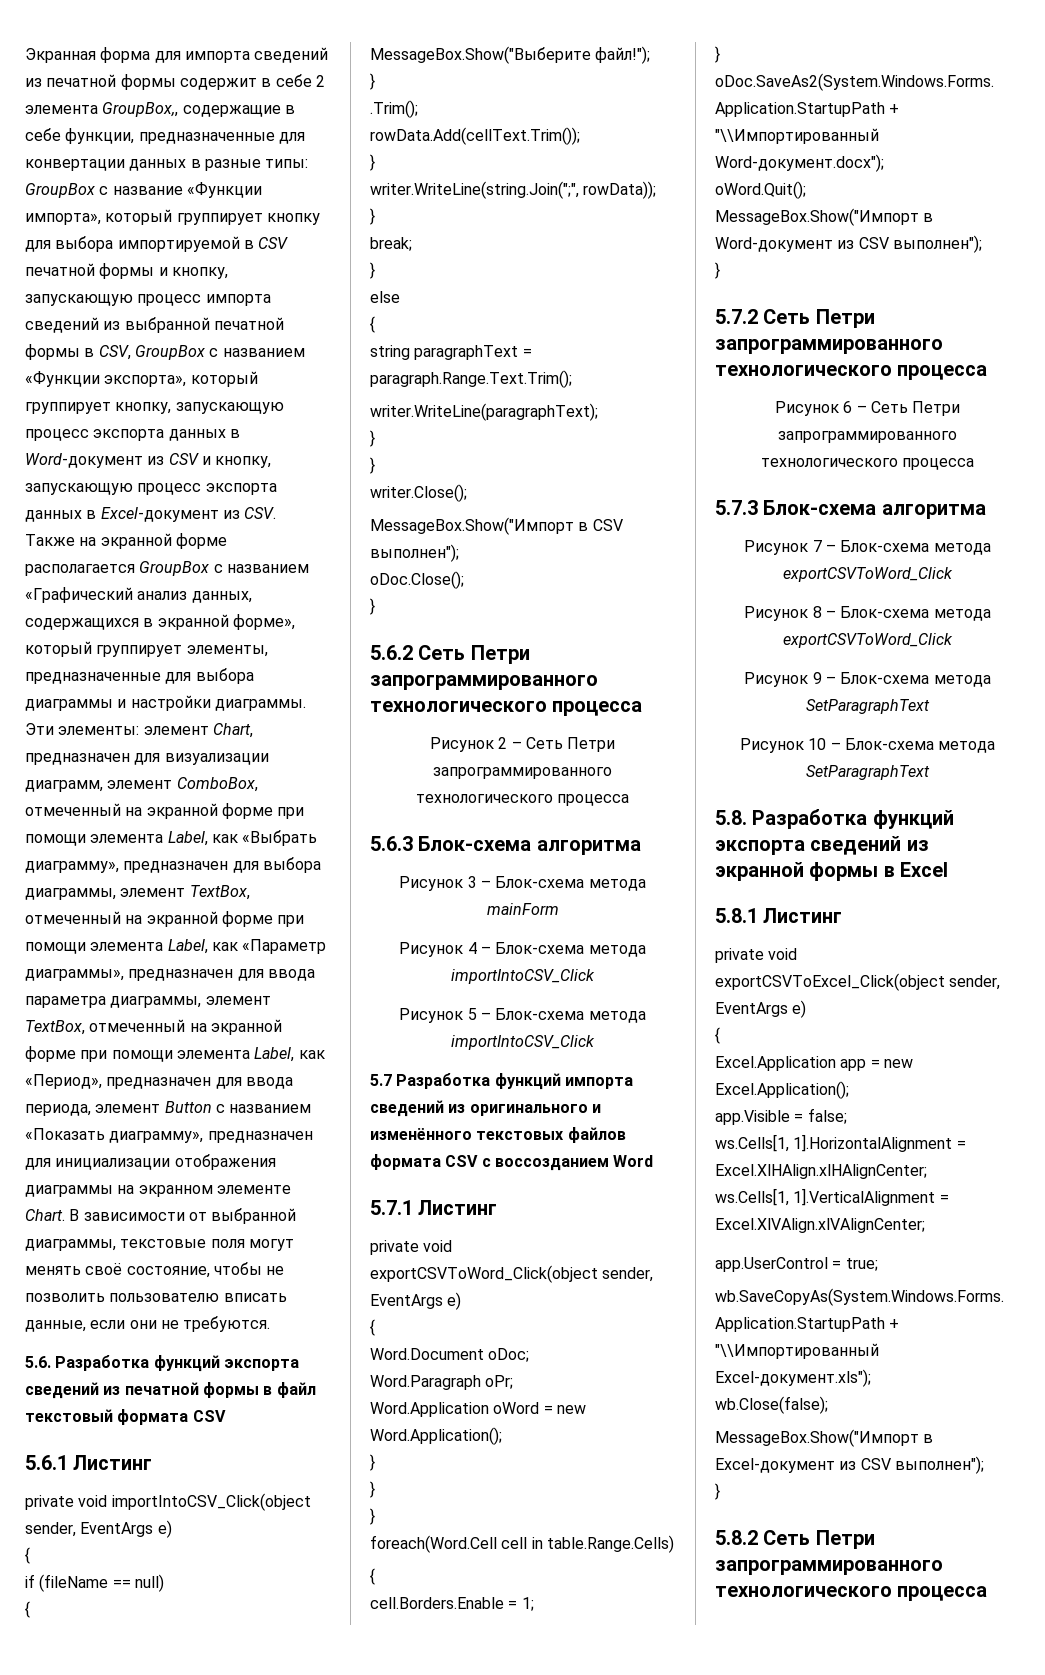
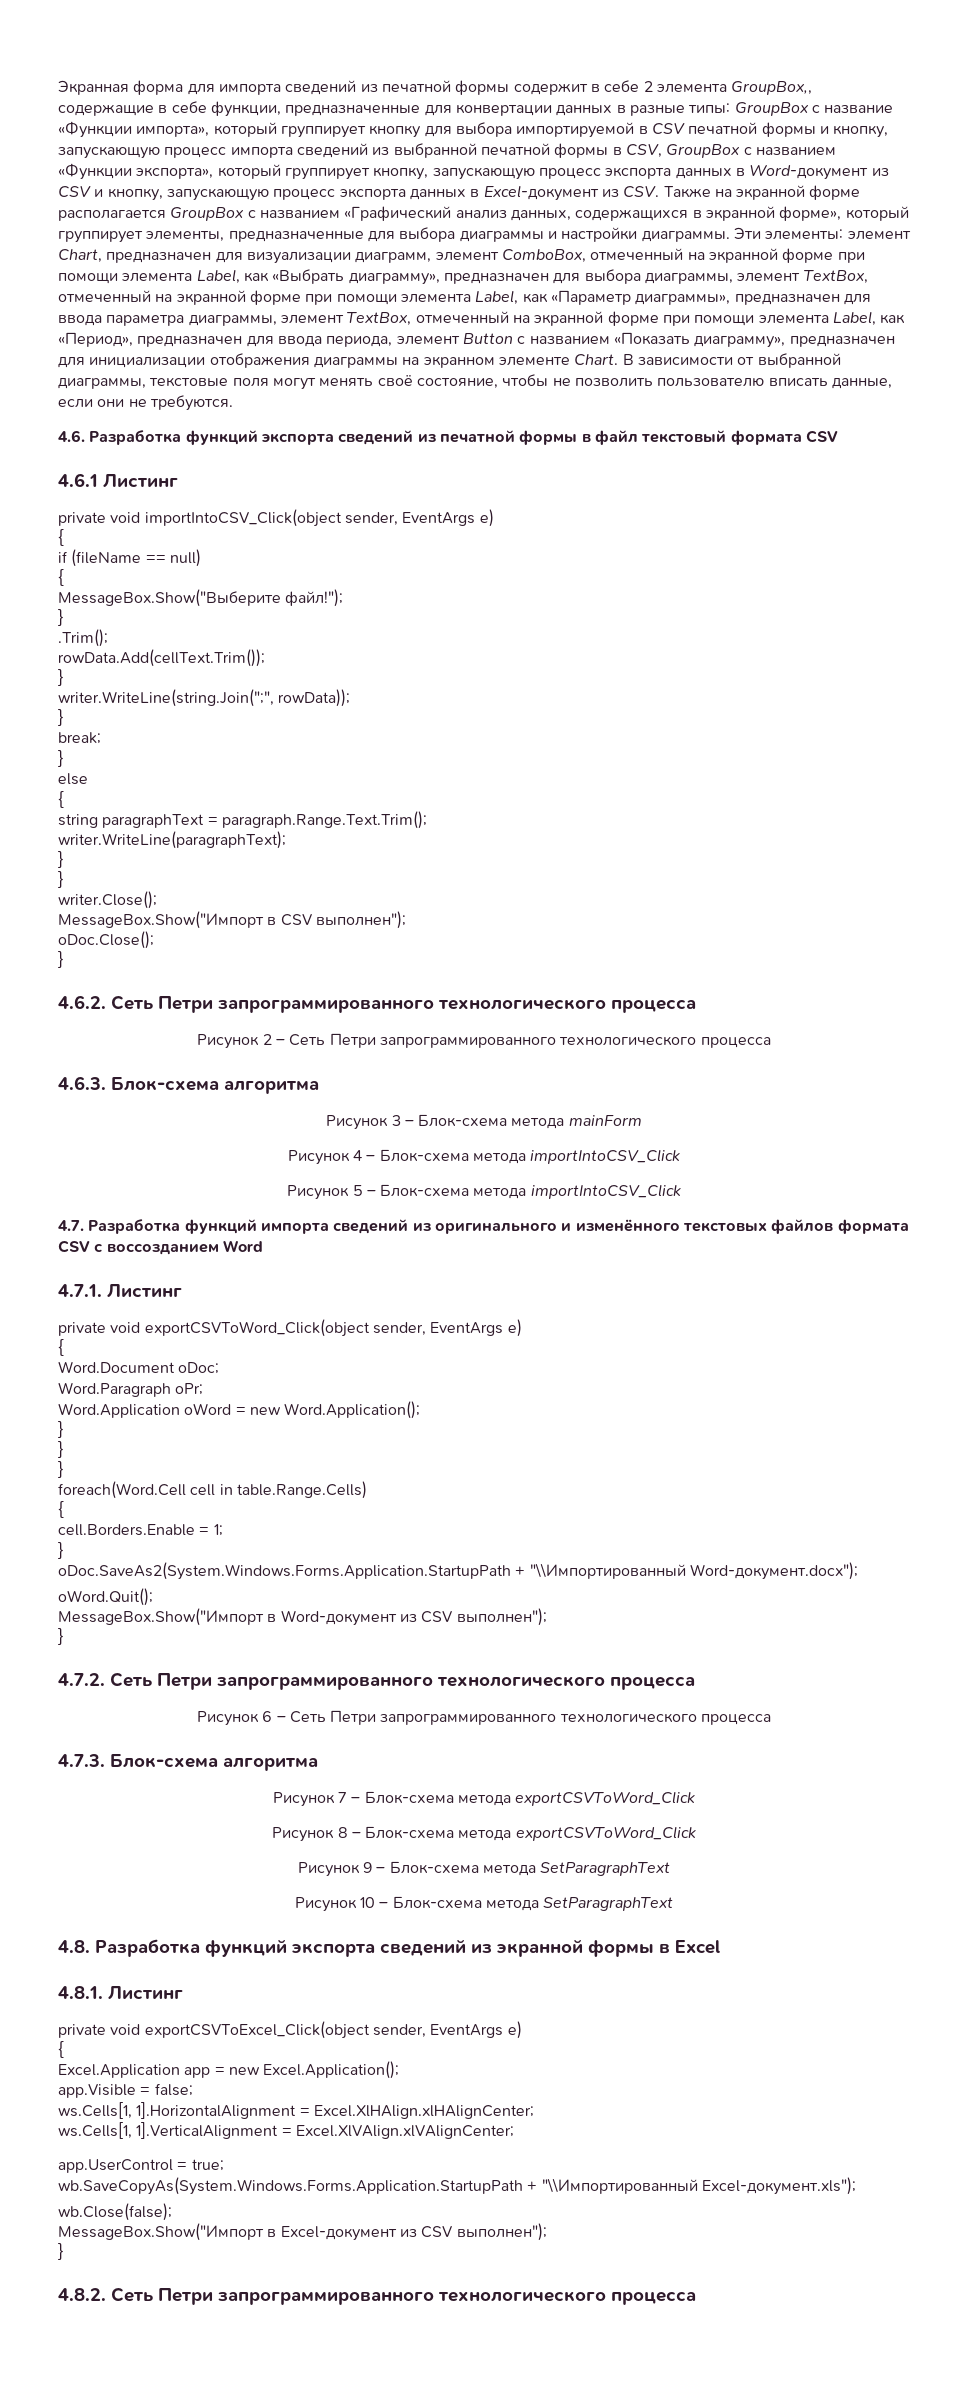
[25,1356,51,1368] 5.6. -> [58,430,85,442] 4.6.
[25,1455,68,1470] 5.6.1 -> [58,473,98,487] 4.6.1
[370,645,413,660] 5.6.2 -> [58,995,106,1009] 4.6.2.
[370,836,413,851] 5.6.3 -> [58,1076,106,1090] 4.6.3.
[370,1074,392,1086] 5.7 -> [58,1220,84,1231] 4.7.
[370,1200,413,1215] 5.7.1 -> [58,1284,102,1297] 4.7.1.
[715,309,758,324] 5.7.2 -> [58,1673,105,1686] 4.7.2.
[715,500,758,515] 5.7.3 -> [58,1754,105,1767] 4.7.3.
[715,810,747,825] 5.8. -> [58,1940,90,1953] 4.8.
[715,908,758,923] 5.8.1 -> [58,1986,103,1999] 4.8.1.
[715,1530,758,1545] 5.8.2 -> [58,2288,106,2301] 4.8.2.

